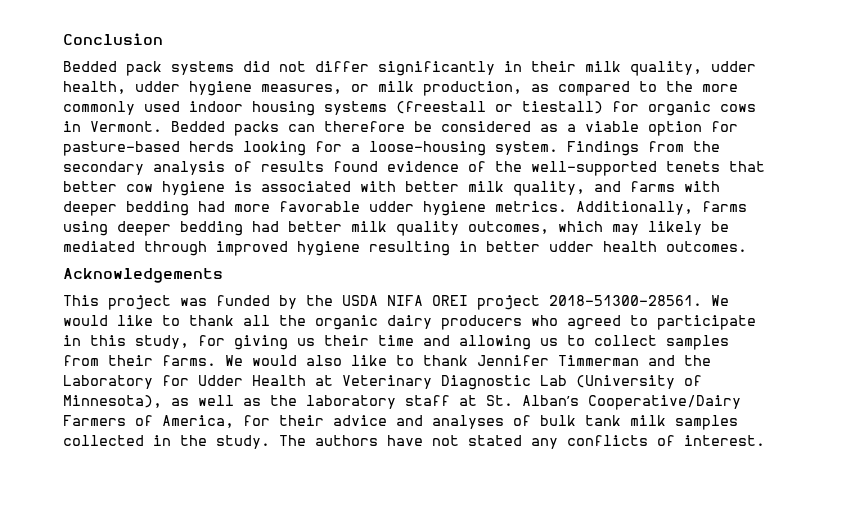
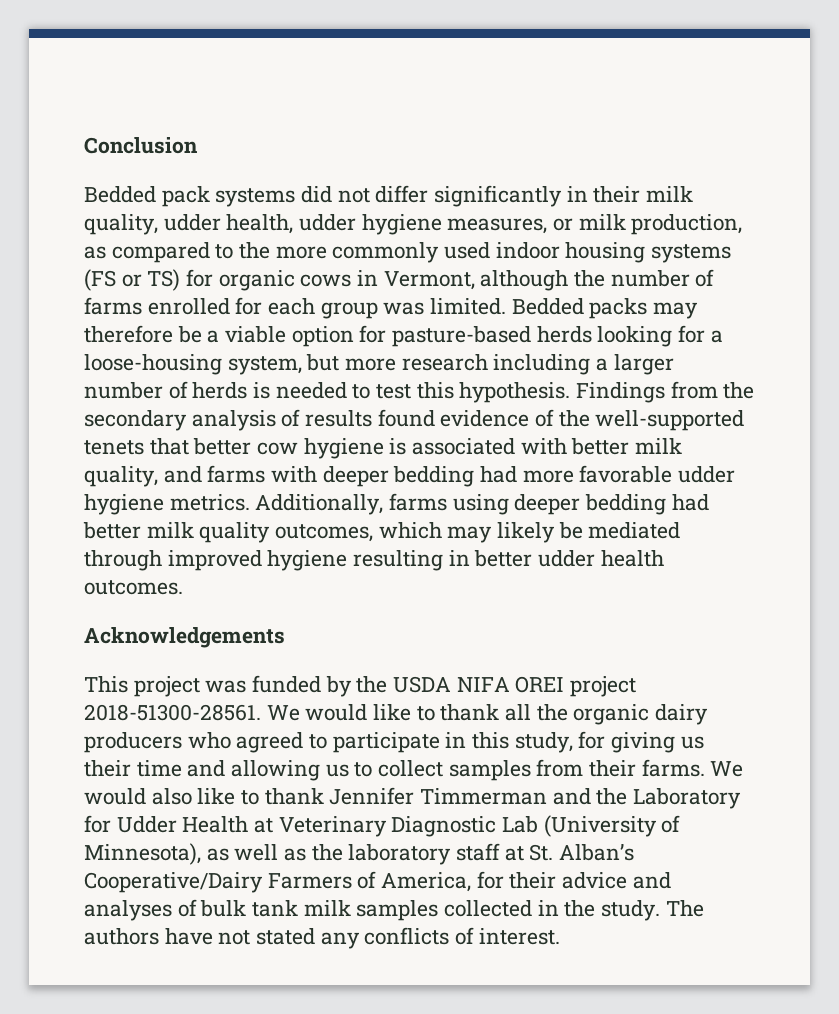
[396,101,603,114] (freestall or tiestall) -> [84,269,181,291] (FS or TS)
[90,121,162,132] Vermont. -> [383,269,715,291] [84,297,507,319] Vermont, although the number of farms enrolled for each group was limited.
[288,124,315,132] can -> [653,302,699,319] may
[441,121,558,132] considered as -> (202, 334) none
[495,141,558,155] system. -> [227,354,674,375] [84,381,571,403] system, but more research including a larger number of herds is needed to test this hypothesis.

